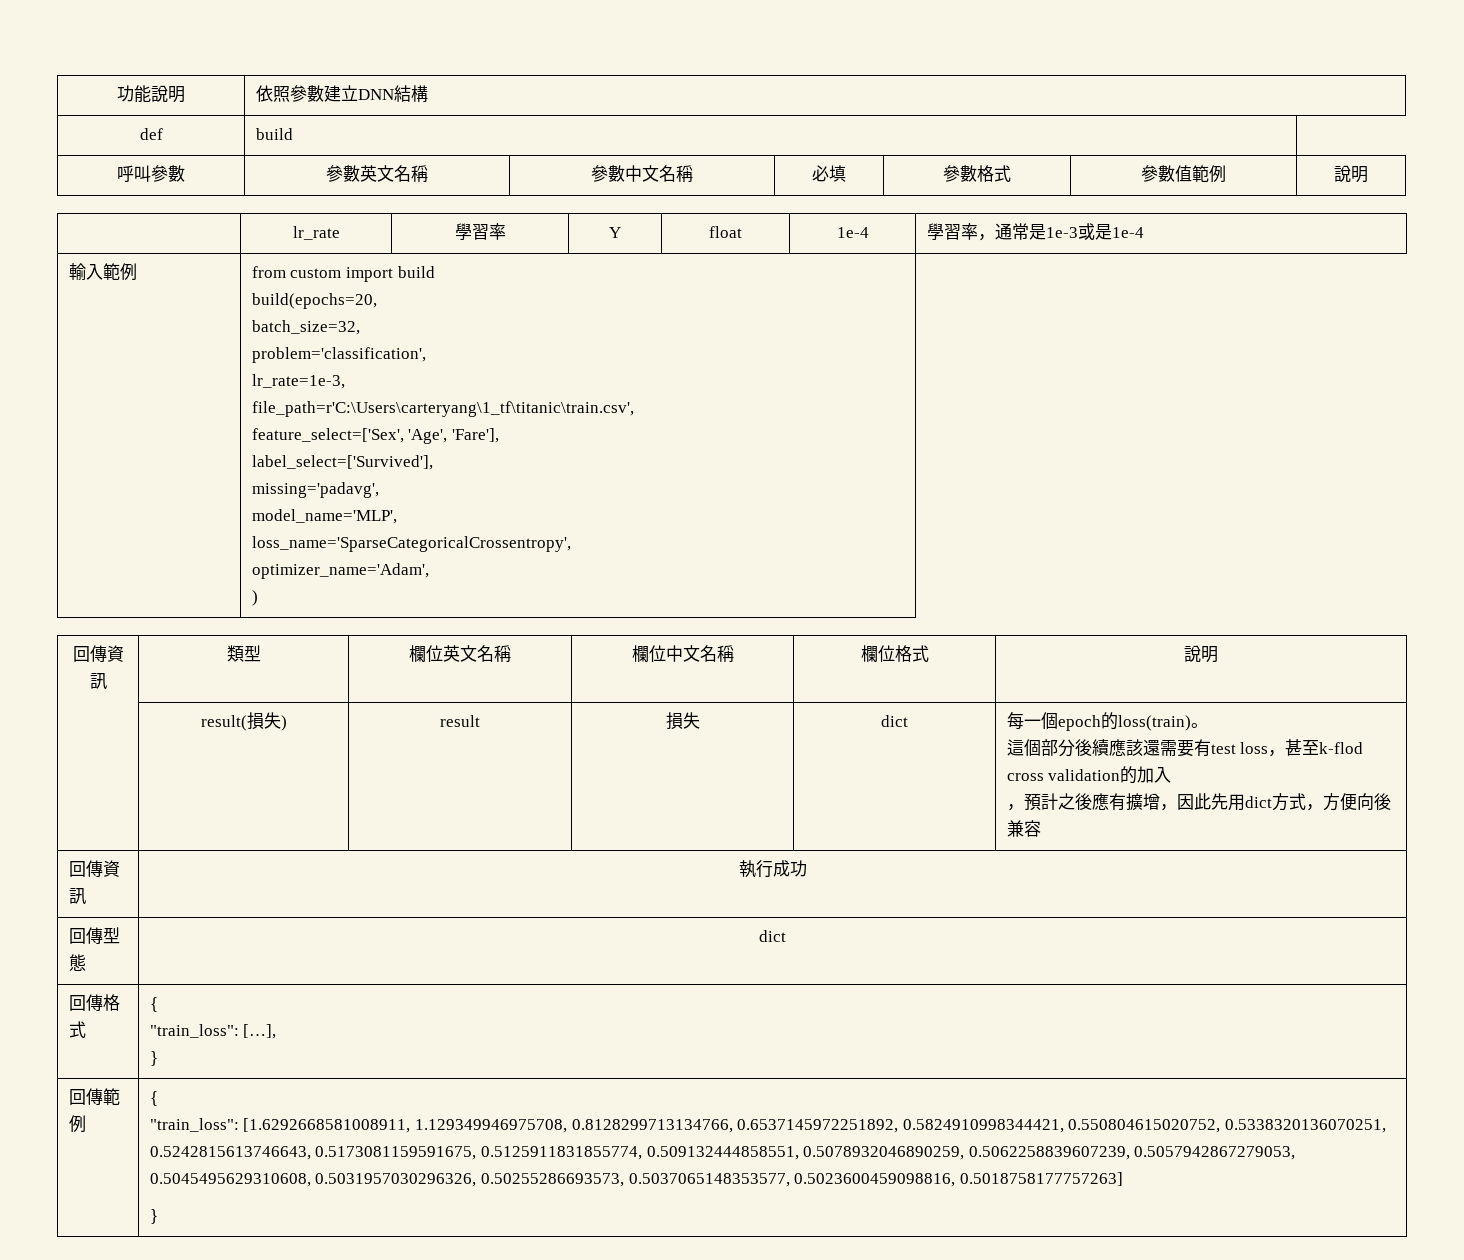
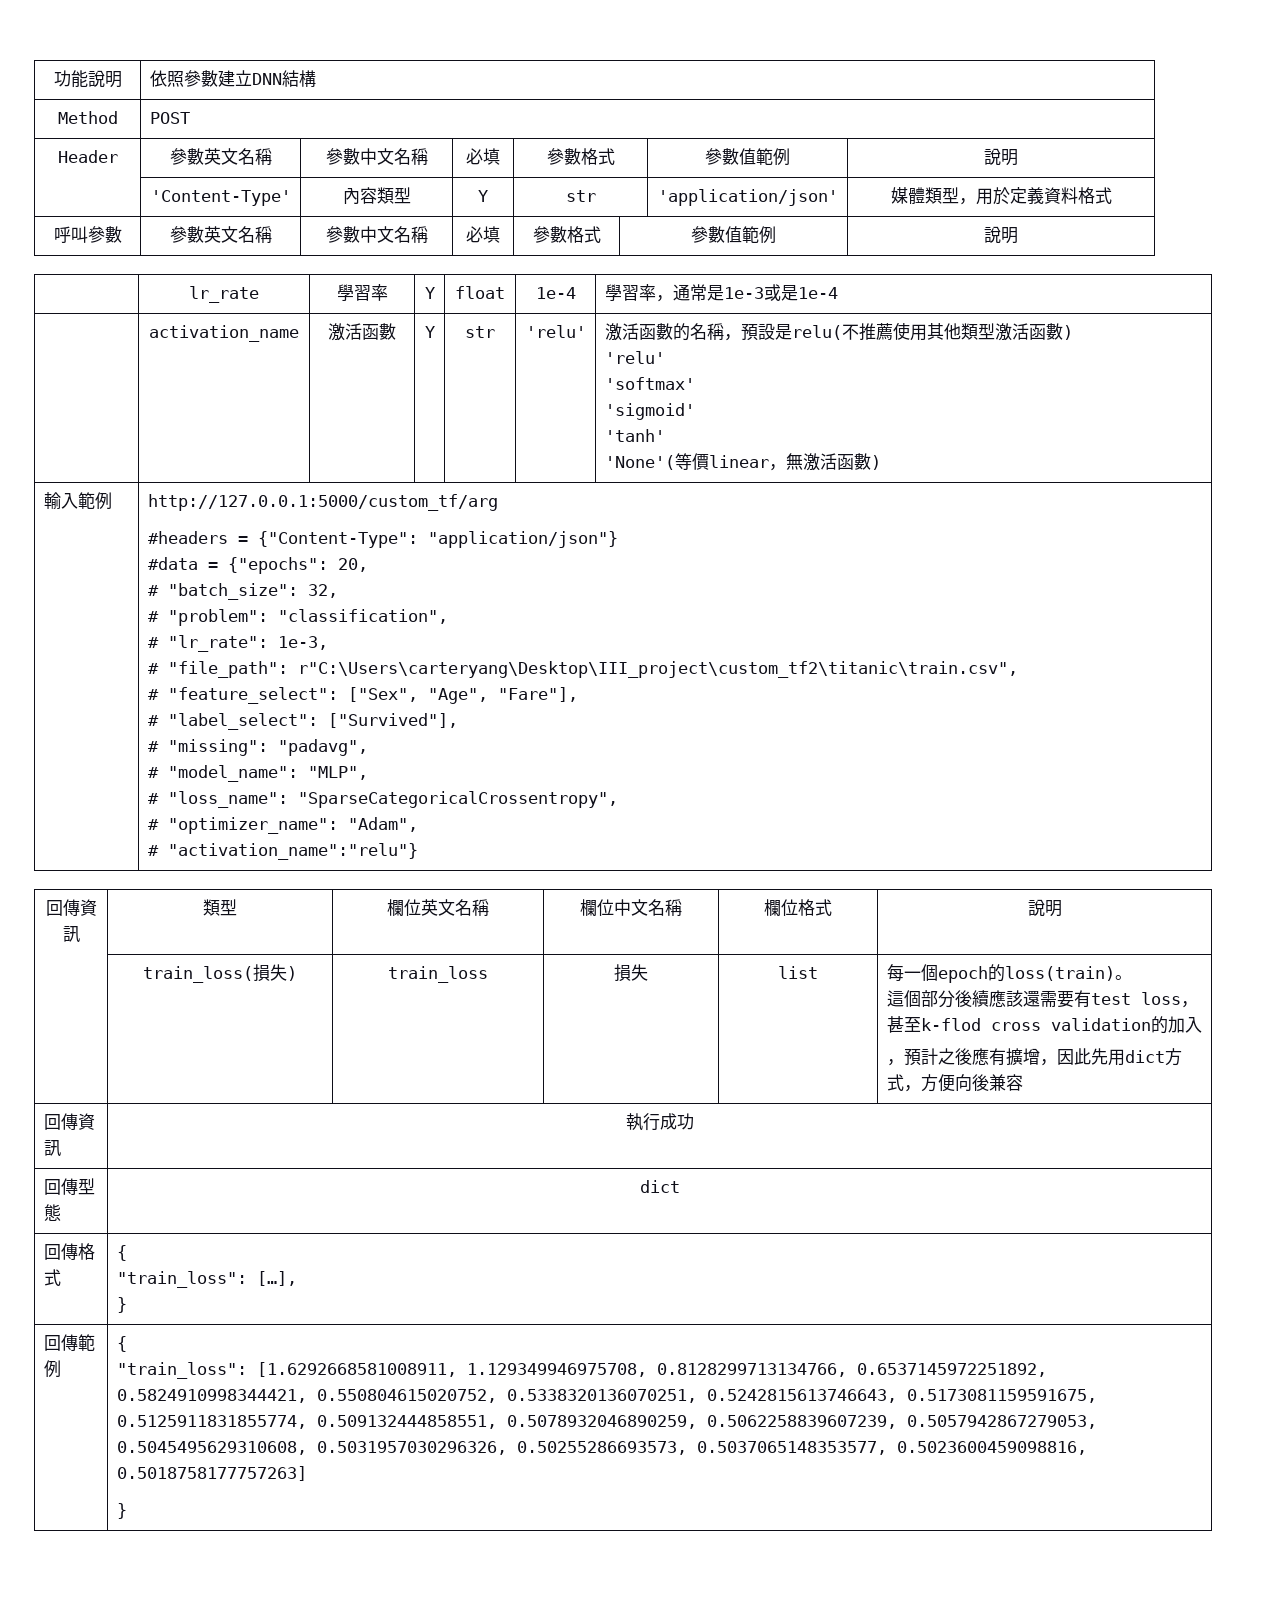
[139,128,163,140] [255,128,293,140] def | build -> [57,111,118,124] [149,112,190,124] [57,150,118,163] [169,148,272,165] [325,148,428,165] [466,148,500,165] [546,148,615,165] [705,148,790,166] [984,148,1019,166] [150,190,291,206] [342,187,411,205] [478,190,488,202] [565,190,596,202] [657,189,838,206] [890,187,1112,205] Method | POST // Header | 參數英文名稱 | 參數中文名稱 | 必填 | 參數格式 | 參數值範例 | 說明 // | 'Content-Type' | 內容類型 | Y | str | 'application/json' | 媒體類型，用於定義資料格式
[68,263,137,281] [251,266,435,282] [251,293,377,309] [251,320,360,335] [251,347,426,363] [251,374,345,389] [251,401,634,417] [251,428,499,444] [251,455,433,470] [251,482,379,498] [251,509,397,524] [251,536,571,552] [251,563,429,579] [251,590,258,606] 輸入範例 | from custom import build // build(epochs=20, // batch_size=32, // problem='classification', // lr_rate=1e-3, // file_path=r'C:\Users\carteryang\1_tf\titanic\train.csv', // feature_select=['Sex', 'Age', 'Fare'], // label_select=['Survived'], // missing='padavg', // model_name='MLP', // loss_name='SparseCategoricalCrossentropy', // optimizer_name='Adam', // ) -> [149,325,299,342] [328,323,396,341] [424,326,435,338] [465,326,495,338] [525,325,586,338] [604,322,1073,341] [604,351,665,364] [604,377,695,390] [604,403,695,420] [604,429,665,442] [604,453,881,471] [43,492,112,510] [147,494,498,511] [147,531,618,548] [147,557,368,574] [147,583,338,600] [147,609,448,626] [147,635,328,652] [147,661,1018,678] [147,687,578,704] [147,713,458,730] [147,739,368,756] [147,765,368,782] [147,791,618,808] [147,817,418,834] [147,843,418,860] | activation_name | 激活函數 | Y | str | 'relu' | 激活函數的名稱，預設是relu(不推薦使用其他類型激活函數) // 'relu' // 'softmax' // 'sigmoid' // 'tanh' // 'None'(等價linear，無激活函數) // 輸入範例 | http://127.0.0.1:5000/custom_tf/arg // #headers = {"Content-Type": "application/json"} // #data = {"epochs": 20, // # "batch_size": 32, // # "problem": "classification", // # "lr_rate": 1e-3, // # "file_path": r"C:\Users\carteryang\Desktop\III_project\custom_tf2\titanic\train.csv", // # "feature_select": ["Sex", "Age", "Fare"], // # "label_select": ["Survived"], // # "missing": "padavg", // # "model_name": "MLP", // # "loss_name": "SparseCategoricalCrossentropy", // # "optimizer_name": "Adam", // # "activation_name":"relu"}
[200,715,247,731] result( -> [143,966,253,983] train_loss(
[440,715,480,727] result -> [388,966,488,983] train_loss
[881,715,908,727] dict -> [778,966,818,979] list

